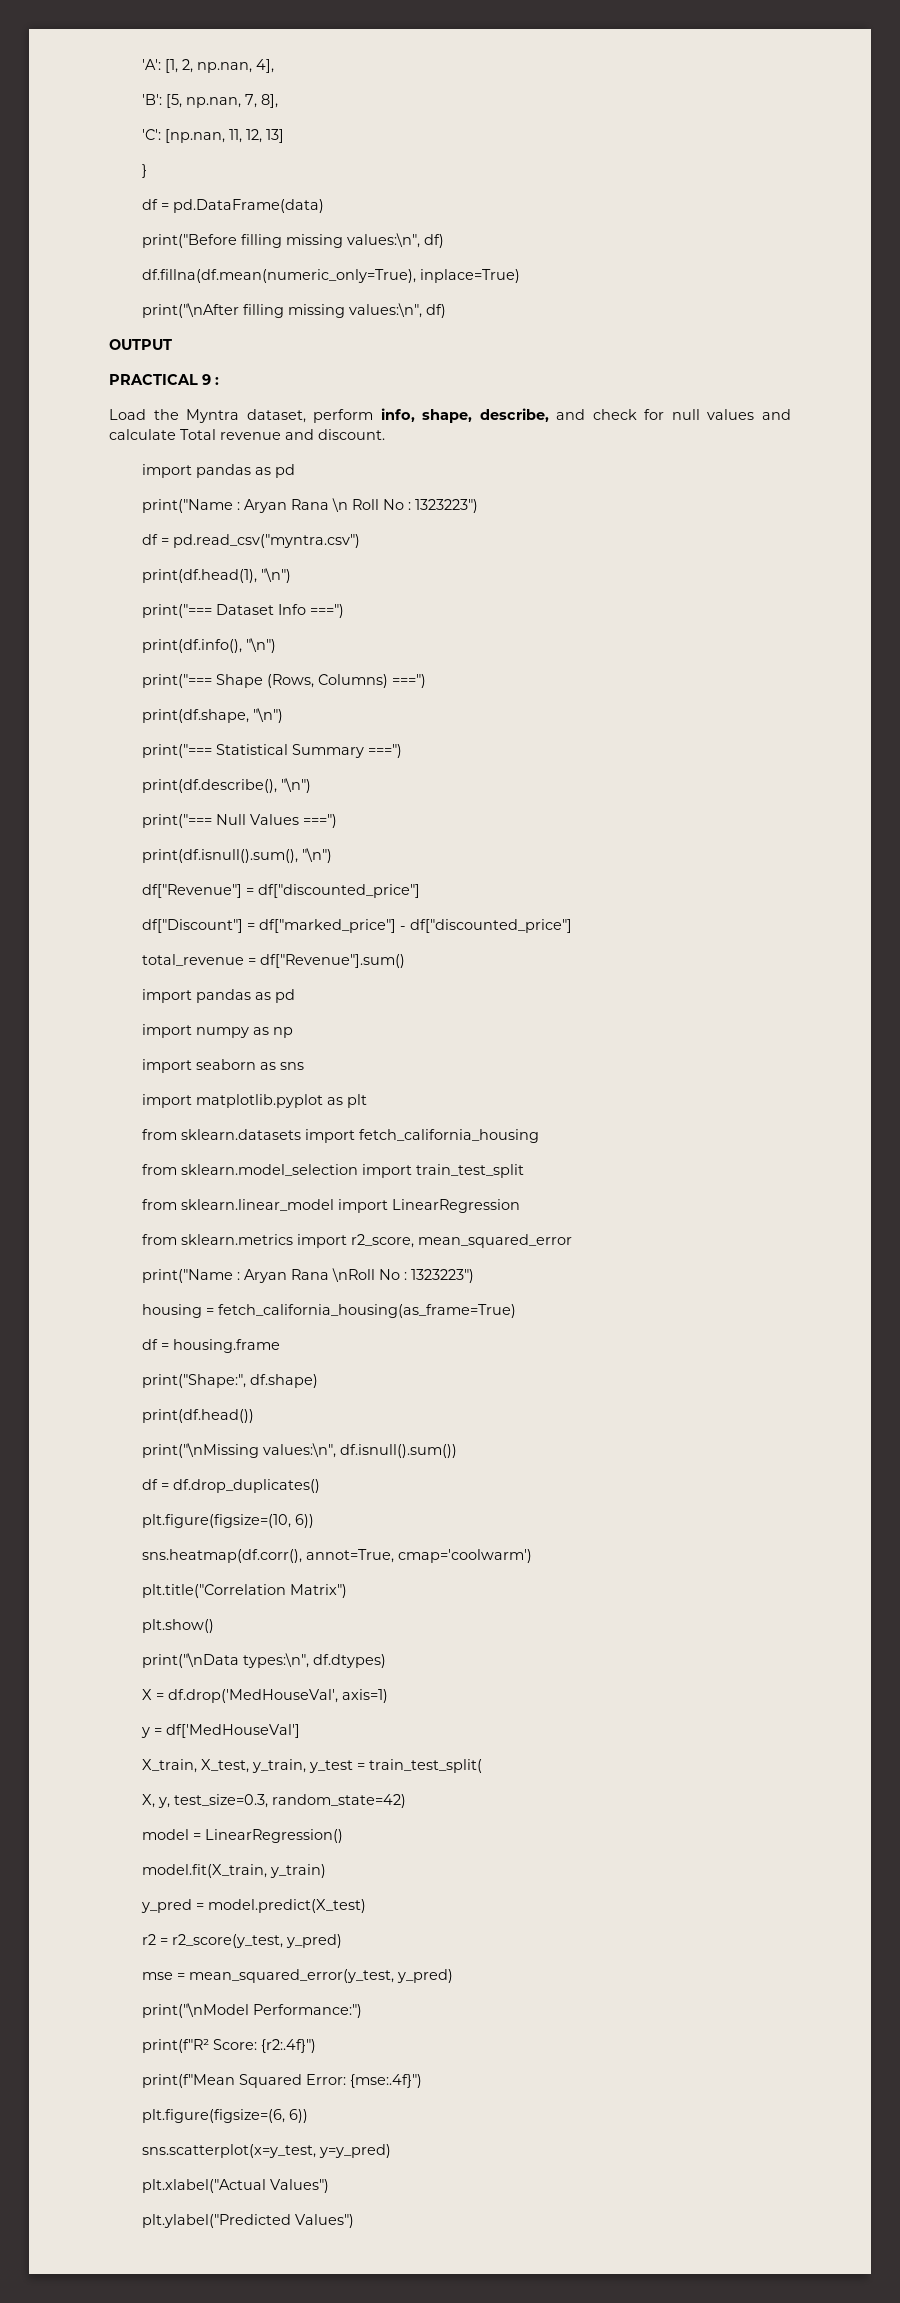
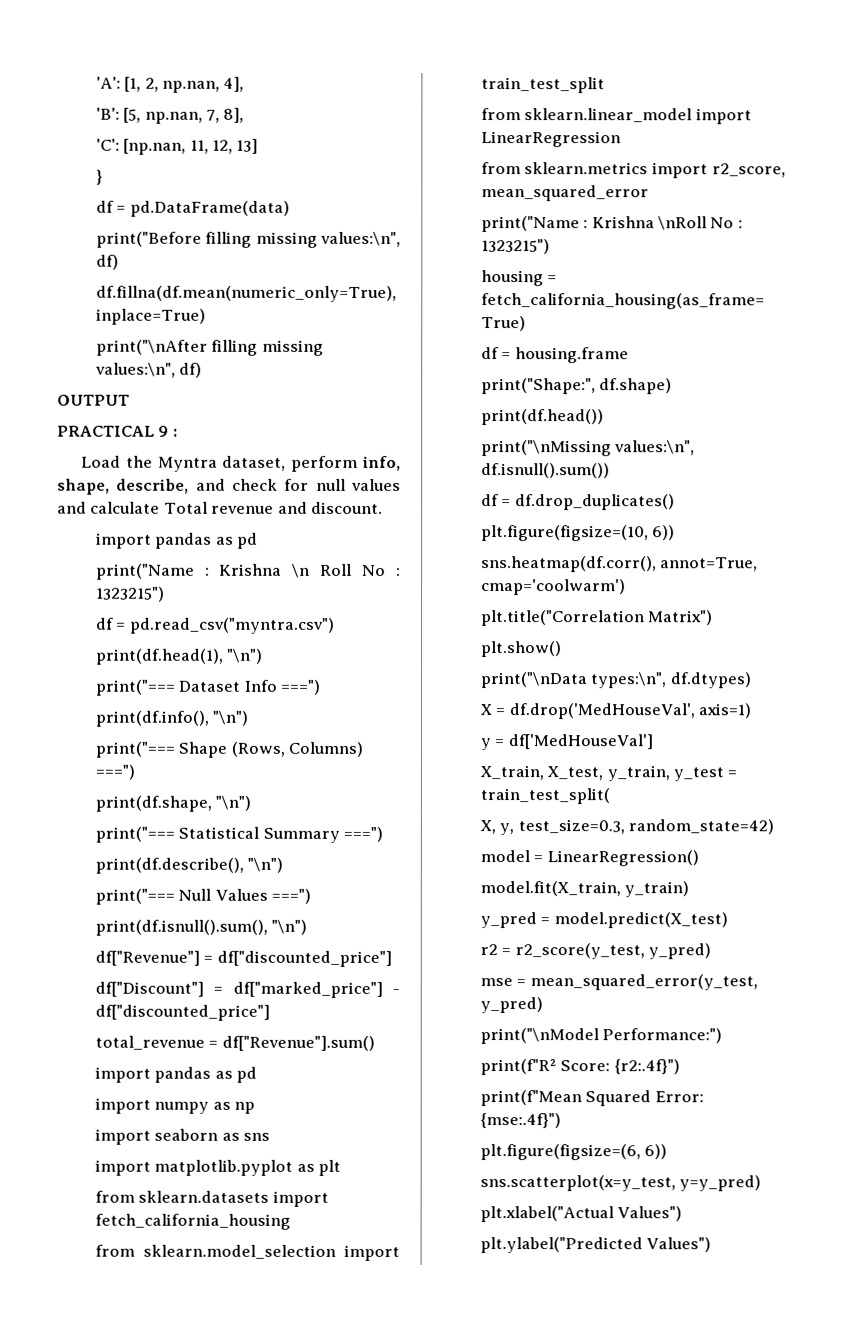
[244,499,330,513] Aryan Rana -> [219,563,283,576] Krishna
[415,499,479,513] 1323223") -> [95,586,165,602] 1323215")
[244,1269,330,1283] Aryan Rana -> [591,216,655,229] Krishna
[411,1269,475,1283] 1323223") -> [480,239,550,255] 1323215")

